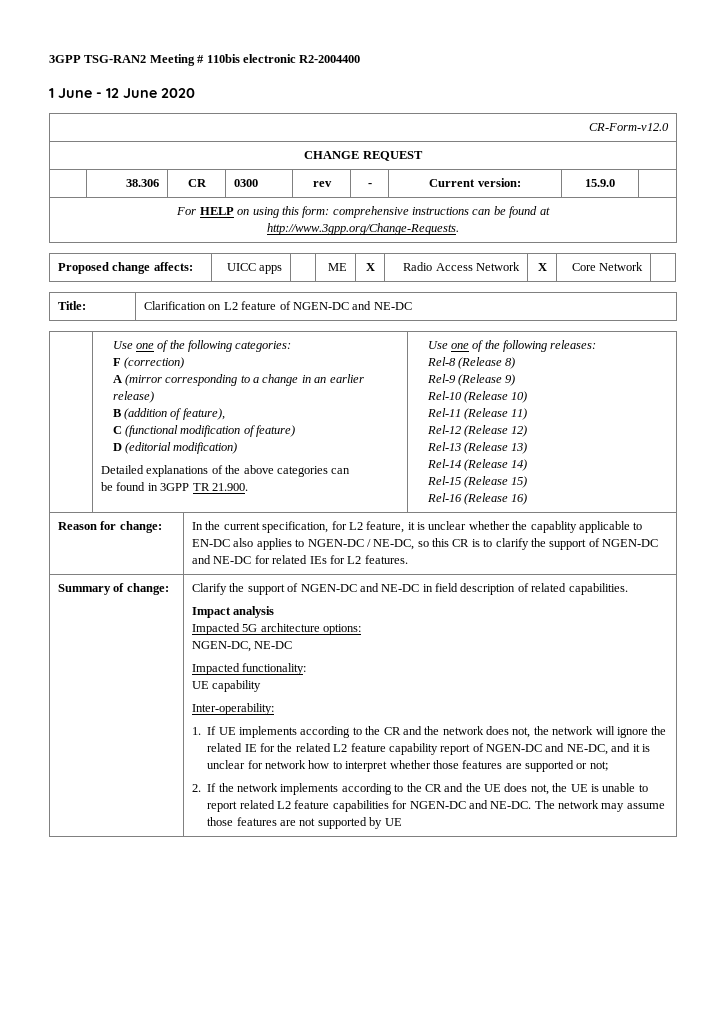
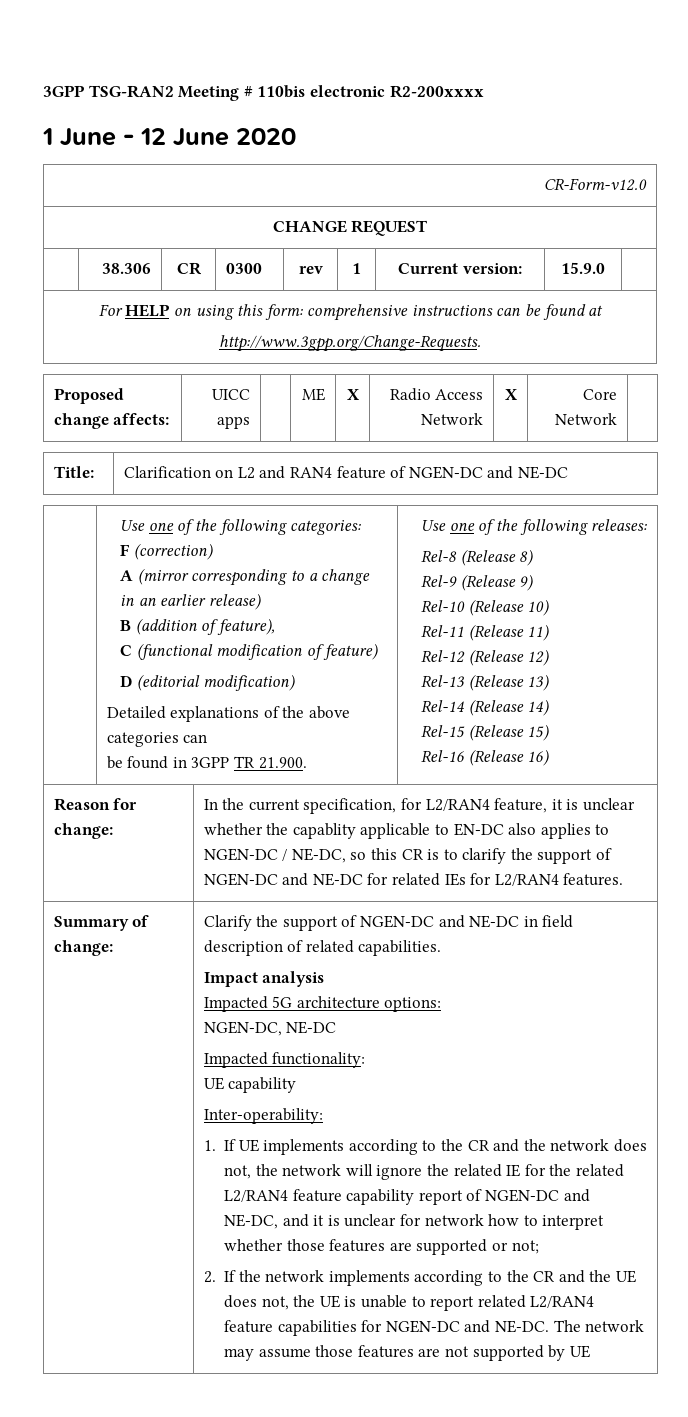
[299,55,361,63] R2-2004400 -> [389,85,484,98] R2-200xxxx
[367,183,372,187] - -> [352,263,361,274] 1
(238, 306) none -> [259,466,332,479] and RAN4
[348,522,363,530] L2 -> [425,799,490,811] L2/RAN4
[347,556,362,564] L2 -> [494,874,559,886] L2/RAN4
[333,744,348,752] L2 -> [224,1190,289,1202] L2/RAN4
[277,801,292,809] L2 -> [530,1296,595,1308] L2/RAN4

